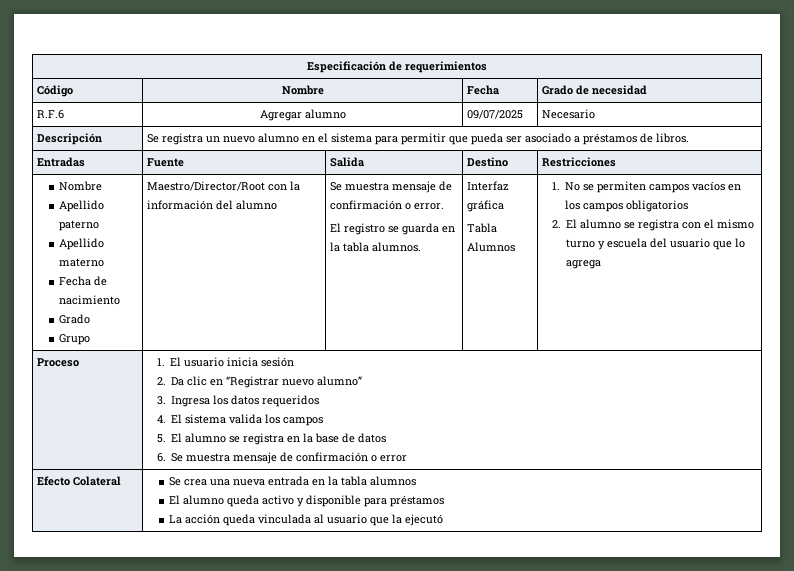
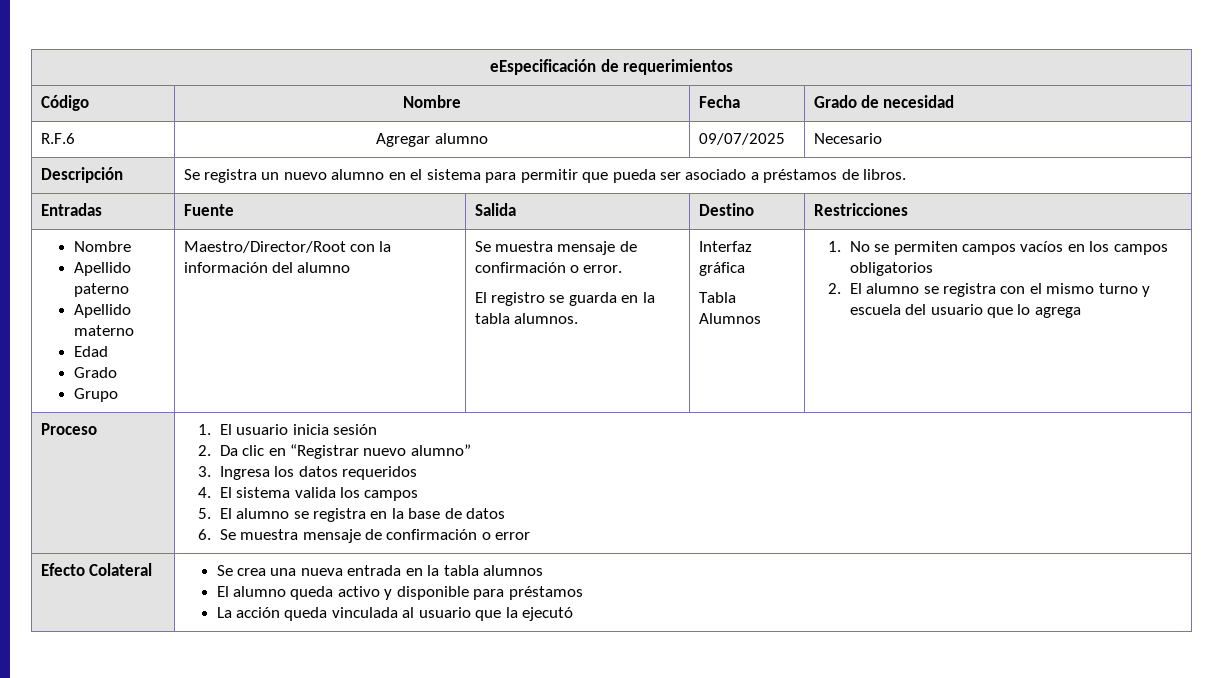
[307,61,386,73] Especificación -> [490,59,597,75] eEspecificación
[59,276,108,286] [59,295,121,305] Fecha de nacimiento -> [73,346,108,357] Edad

